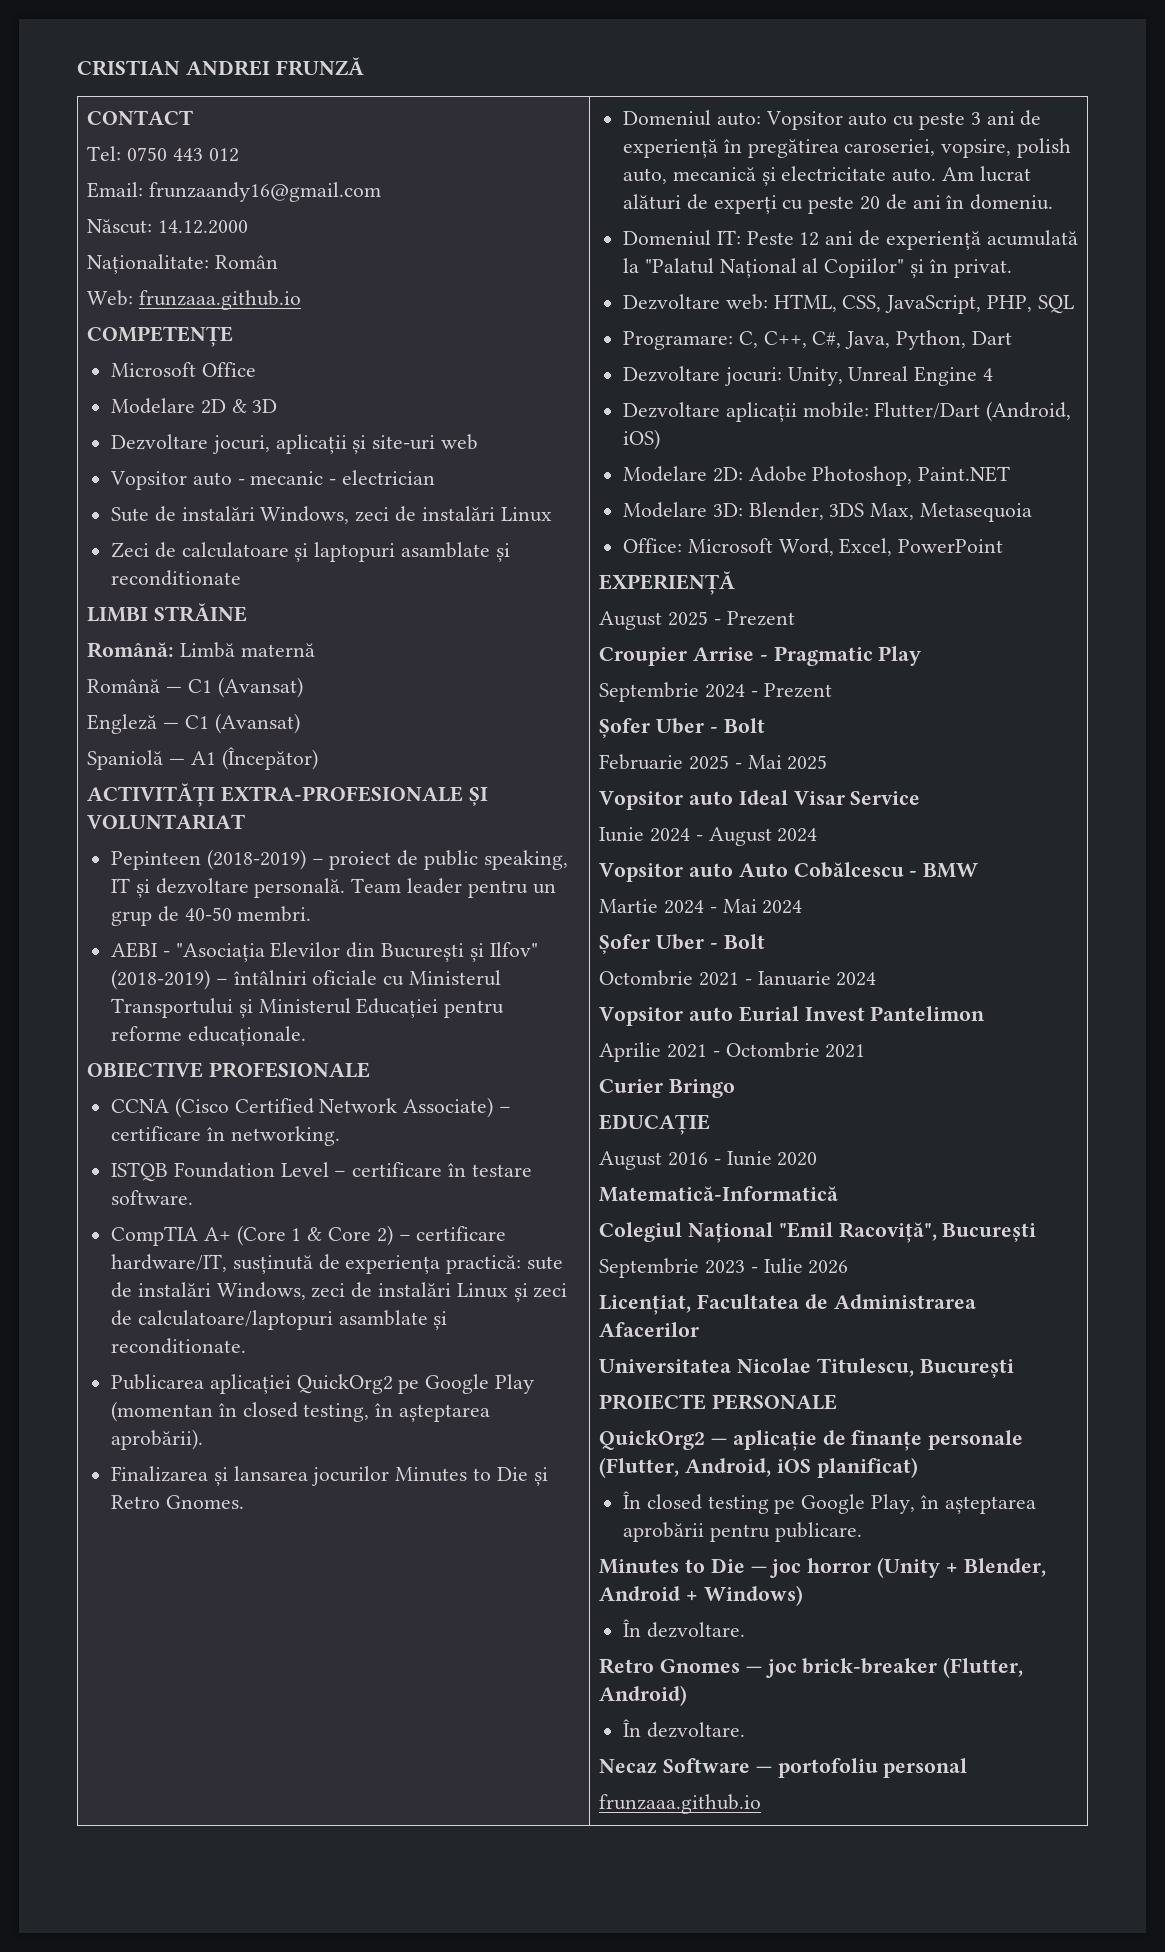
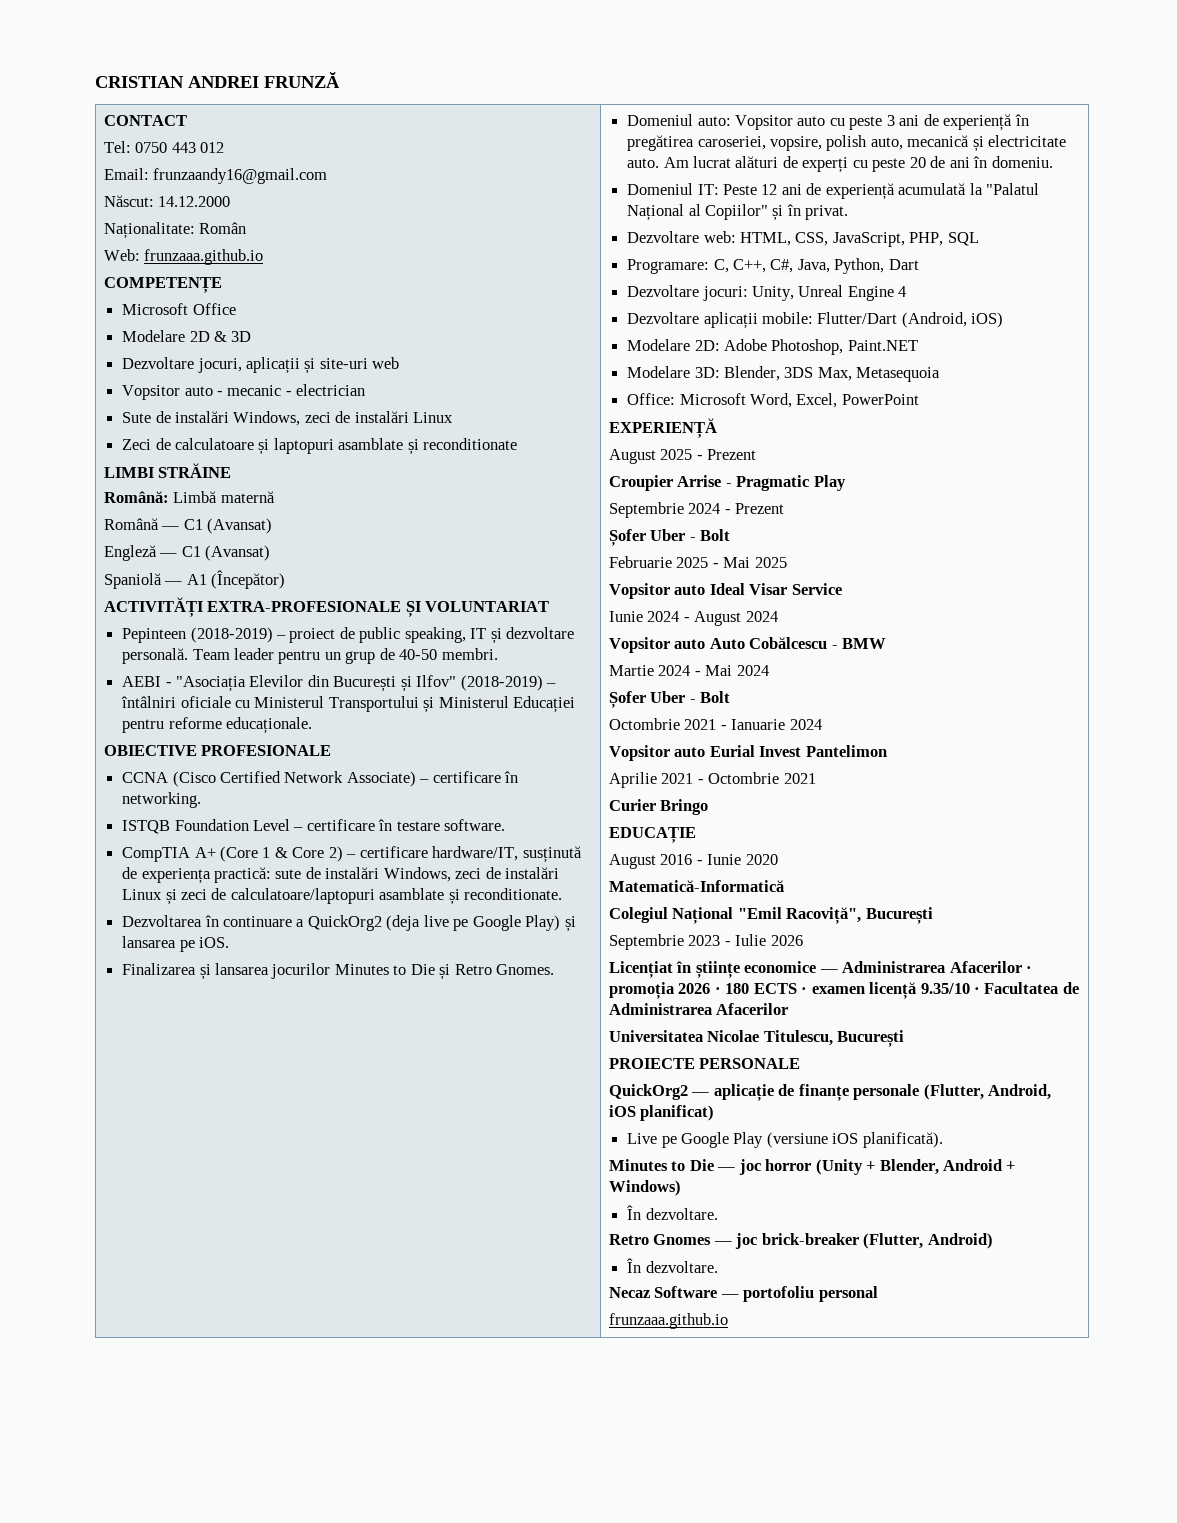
[110,1374,534,1394] [110,1401,490,1422] [110,1429,203,1450] Publicarea aplicației QuickOrg2 pe Google Play (momentan în closed testing, în așteptarea aprobării). -> [122,915,576,932] [122,936,229,952] Dezvoltarea în continuare a QuickOrg2 (deja live pe Google Play) și lansarea pe iOS.
[599,1295,692,1315] Licențiat, -> [608,961,1033,978] [608,982,981,999] Licențiat în științe economice — Administrarea Afacerilor · promoția 2026 · 180 ECTS · examen licență 9.35/10 ·
[622,1491,1036,1514] [622,1522,862,1542] În closed testing pe Google Play, în așteptarea aprobării pentru publicare. -> [627,1132,943,1148] Live pe Google Play (versiune iOS planificată).

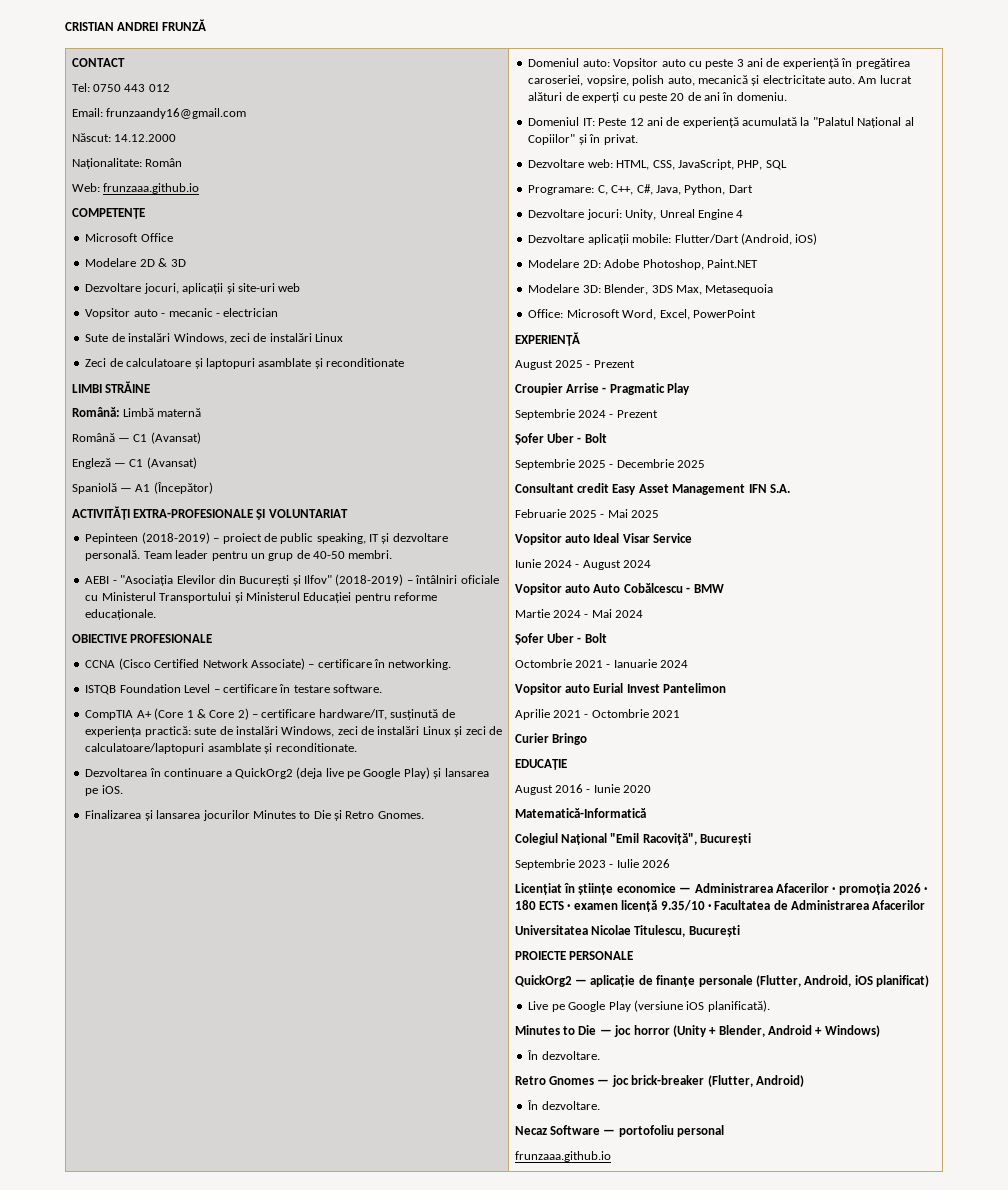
(731, 535) none -> [514,459,706,470] [514,483,790,495] // Septembrie 2025 - Decembrie 2025 // Consultant credit Easy Asset Management IFN S.A.

